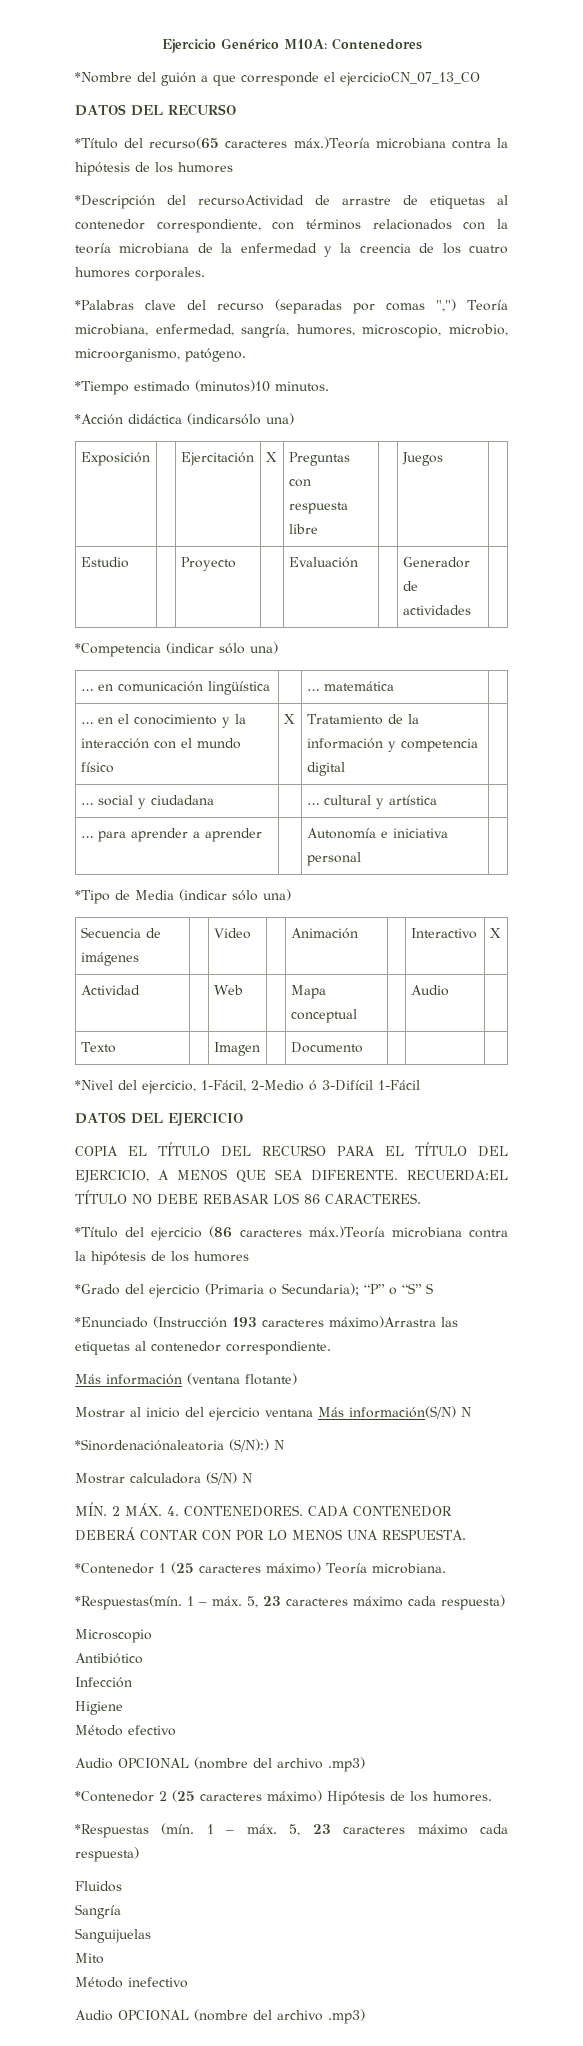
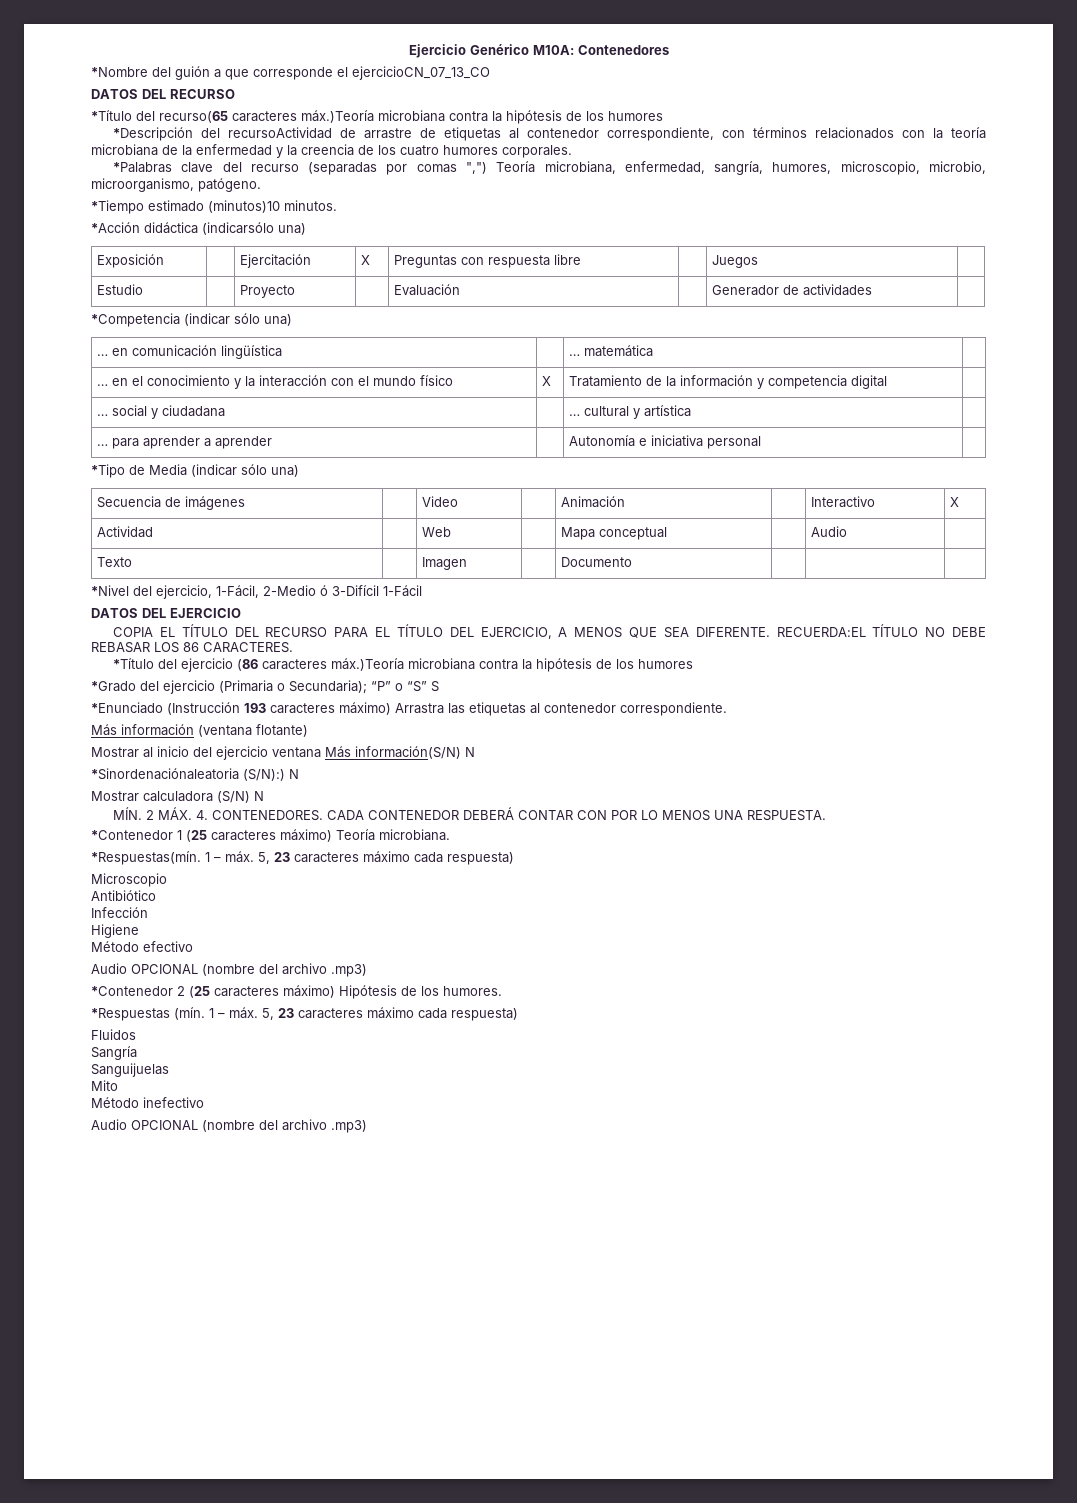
[329,1316,436,1328] máximo)Arrastra -> [339,702,444,715] máximo) Arrastra

